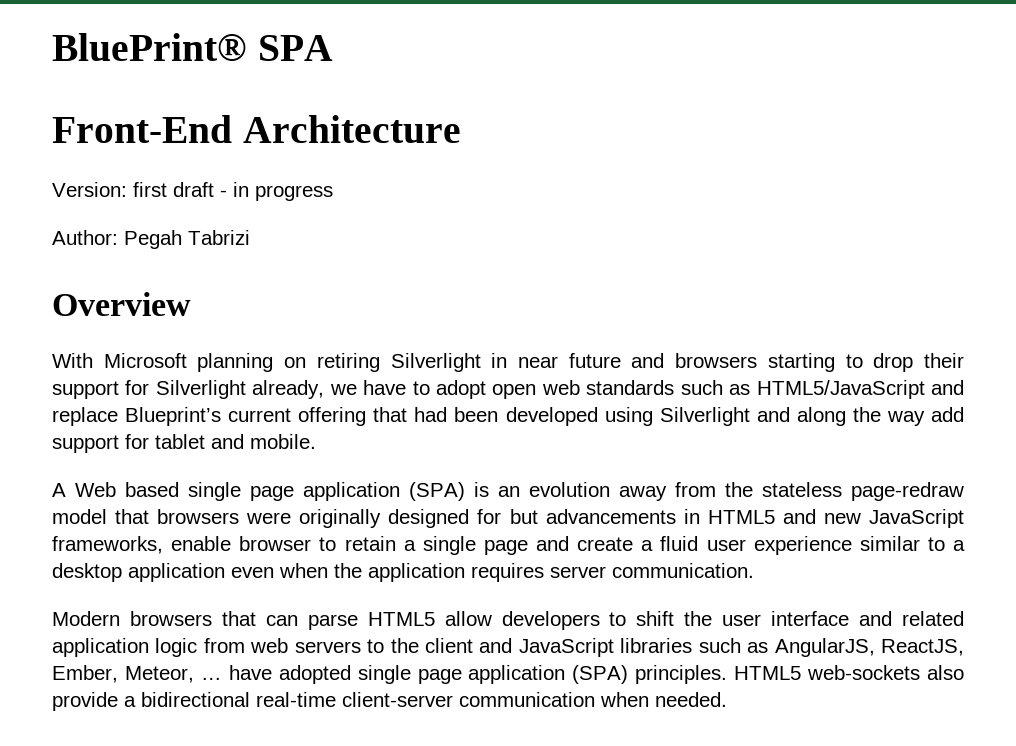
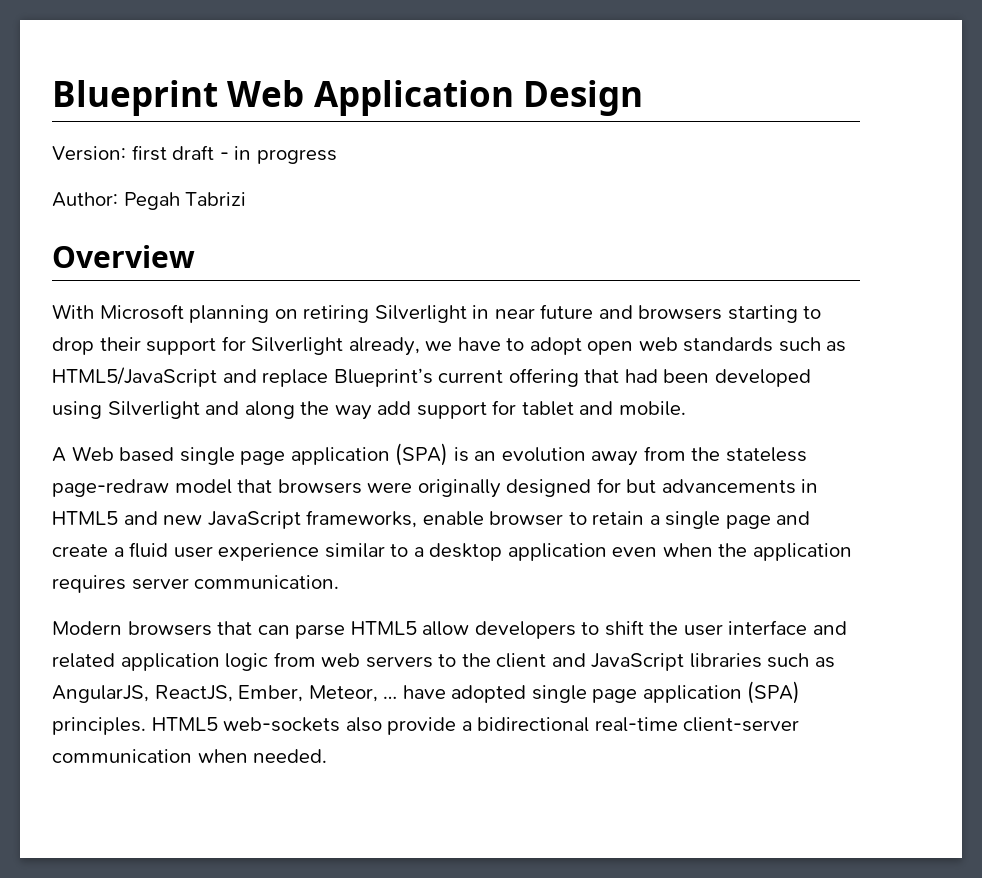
[52,33,333,61] [52,115,461,143] BluePrint® SPA // Front-End Architecture -> [52,80,644,116] Blueprint Web Application Design

